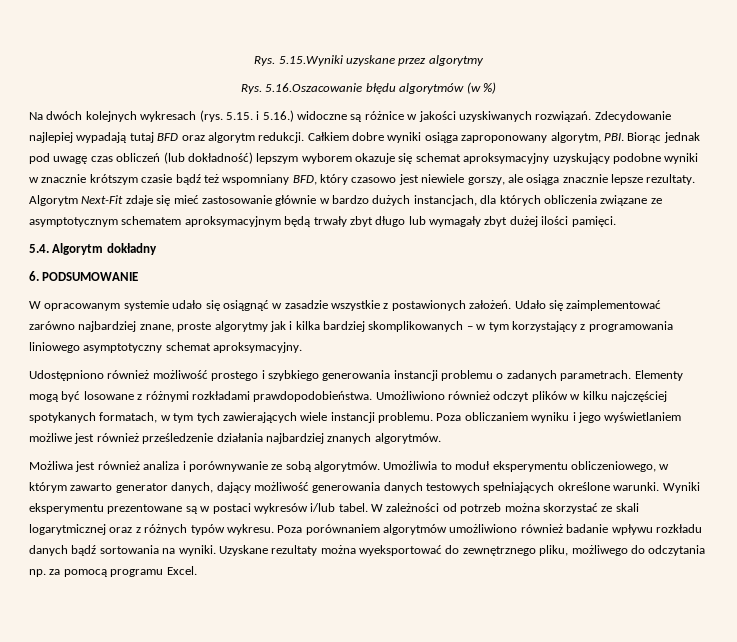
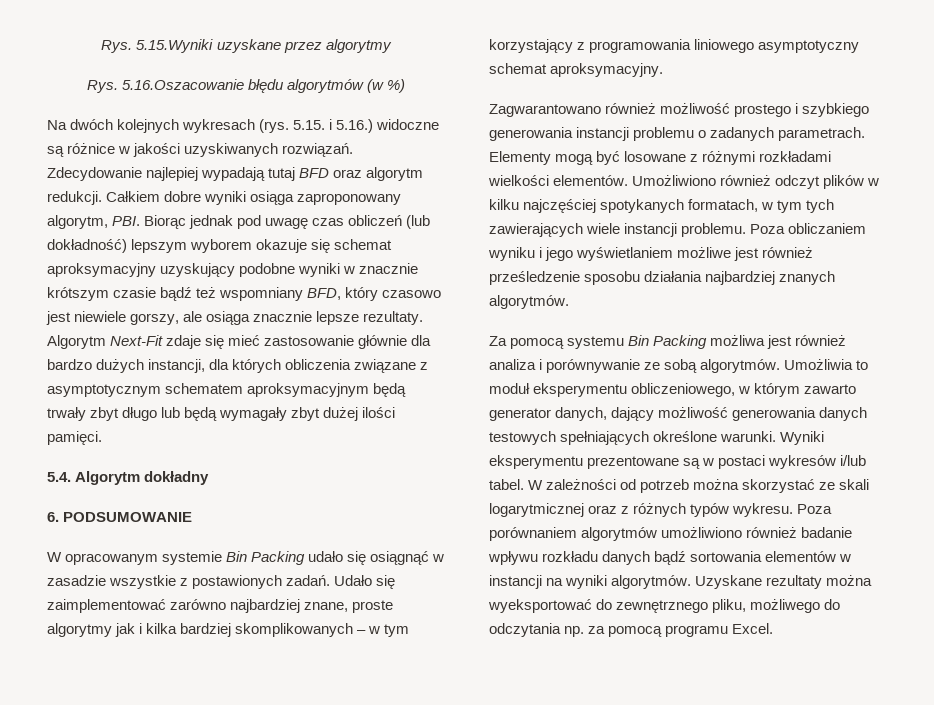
[319,198,330,204] w -> [411,335,432,346] dla
[413,195,477,206] instancjach, -> [148,359,206,373] instancji,
[650,198,662,204] ze -> [420,362,429,370] z
(426, 220) none -> [184,407,218,421] będą
(169, 305) none -> [226,551,306,565] Bin Packing
[469,300,512,309] założeń. -> [286,575,331,586] zadań.
[29,370,104,381] Udostępniono -> [489,104,601,117] Zagwarantowano
[253,391,373,402] prawdopodobieństwa. -> [488,175,629,186] wielkości elementów.
(214, 438) none -> [584,271,641,285] sposobu
[29,461,73,470] Możliwa -> [489,335,766,349] Za pomocą systemu Bin Packing możliwa
[162,545,216,556] na wyniki. -> [765,551,852,562] [489,575,692,589] elementów w instancji na wyniki algorytmów.

